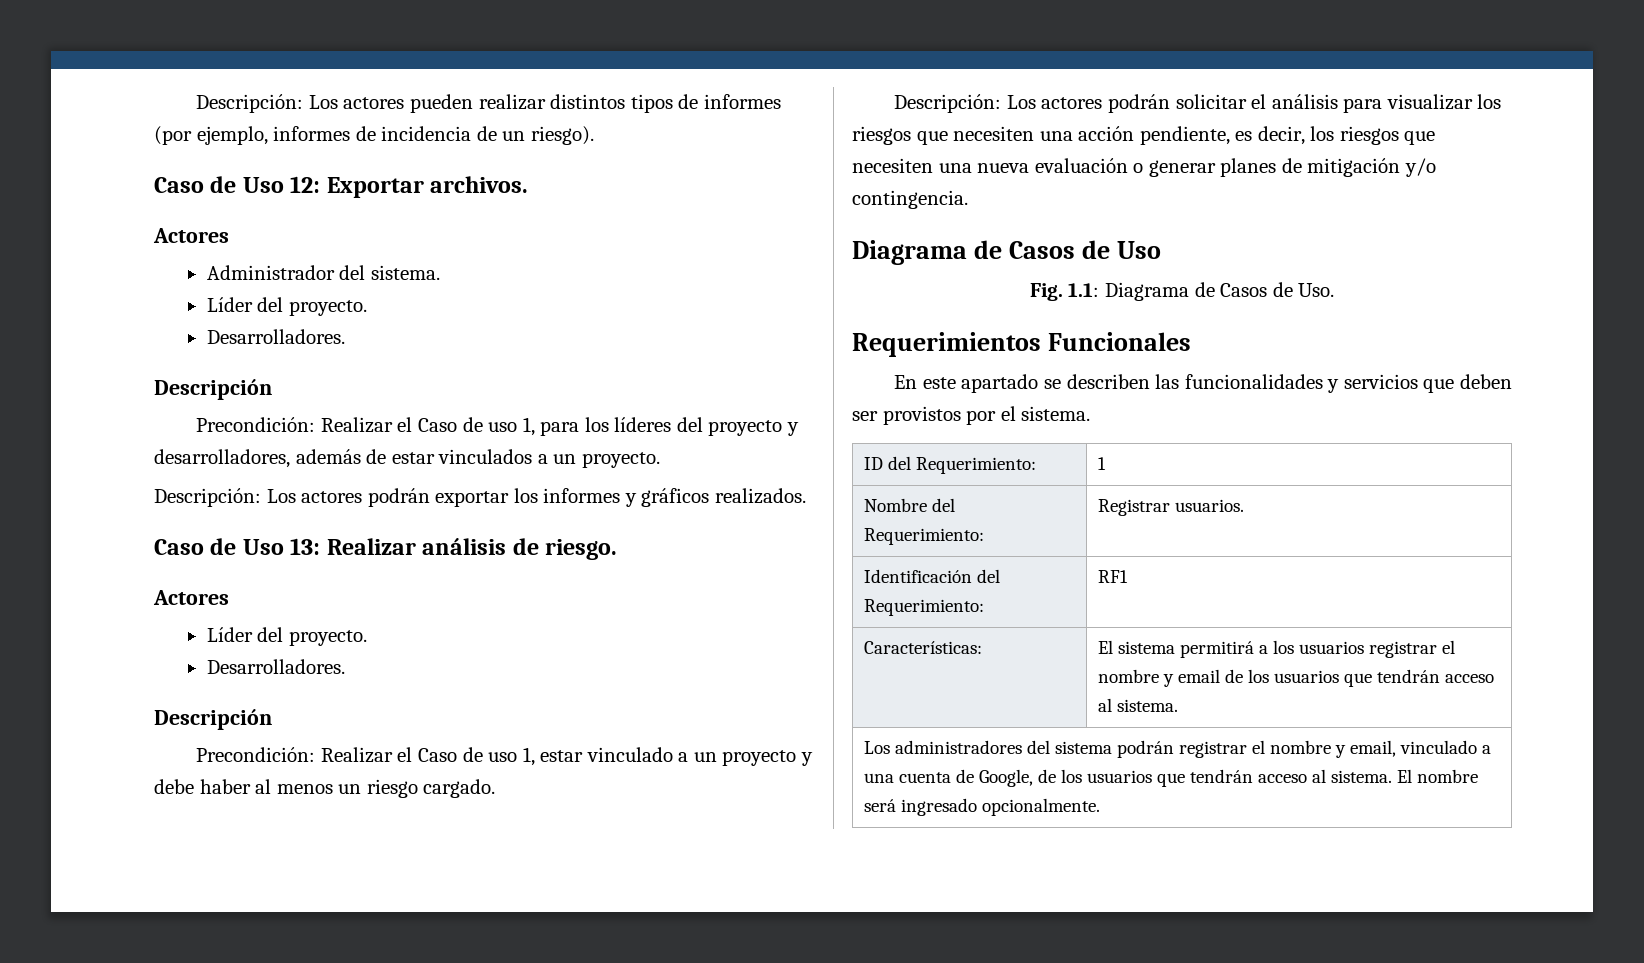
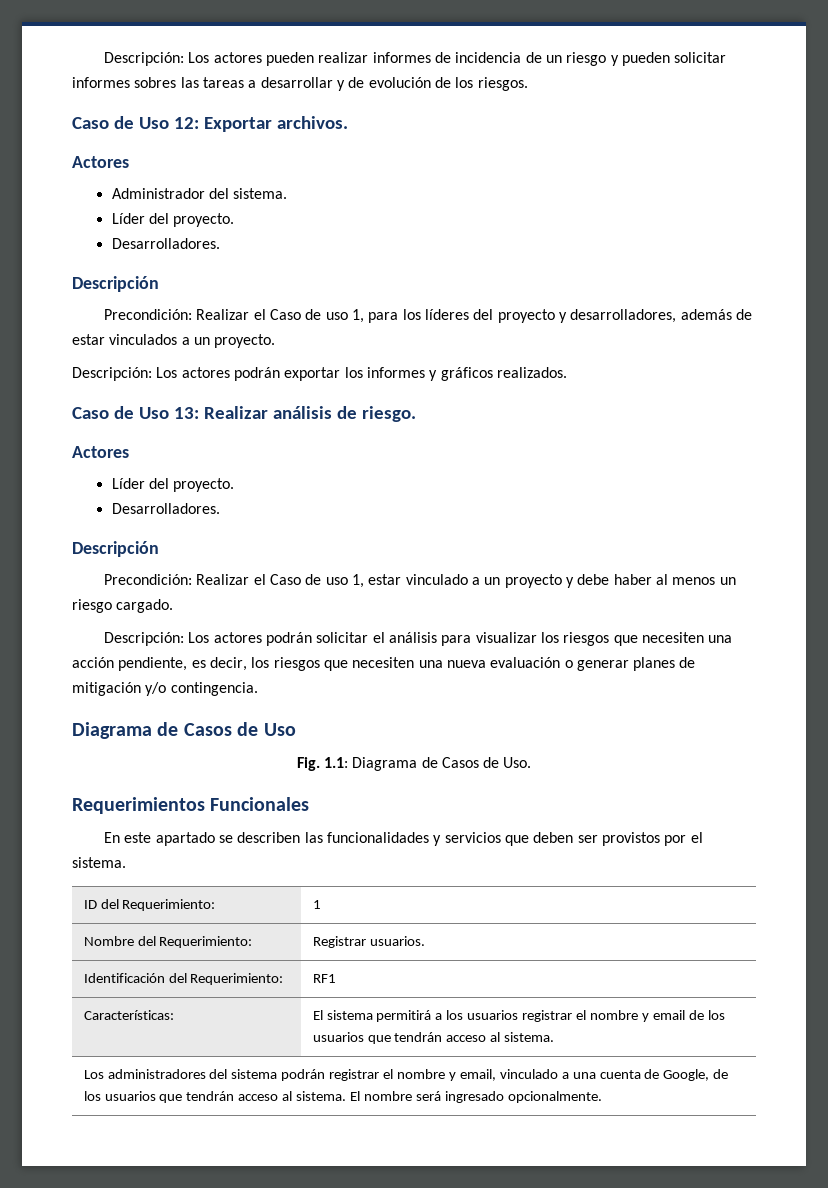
[550,94,781,113] [154,126,268,145] distintos tipos de informes (por ejemplo, -> (369, 57) none
[530,126,594,145] riesgo). -> [566,52,727,66] [72,77,528,91] riesgo y pueden solicitar informes sobres las tareas a desarrollar y de evolución de los riesgos.

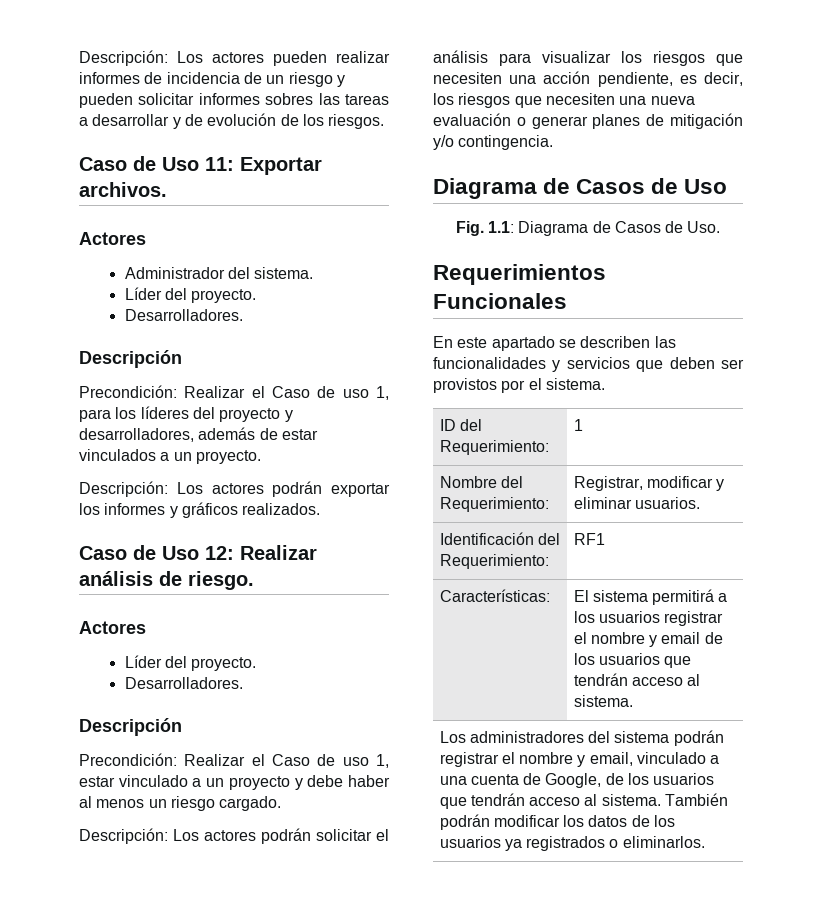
[173,117,199,129] 12: -> [205,157,234,171] 11:
[173,407,199,419] 13: -> [205,546,234,560] 12:
[312,936,366,948] Registrar -> [573,476,725,491] [573,497,632,509] Registrar, modificar y eliminar
[350,1091,602,1103] El nombre será ingresado opcionalmente. -> [665,793,729,806] [439,814,676,830] [439,836,705,851] También podrán modificar los datos de los usuarios ya registrados o eliminarlos.

